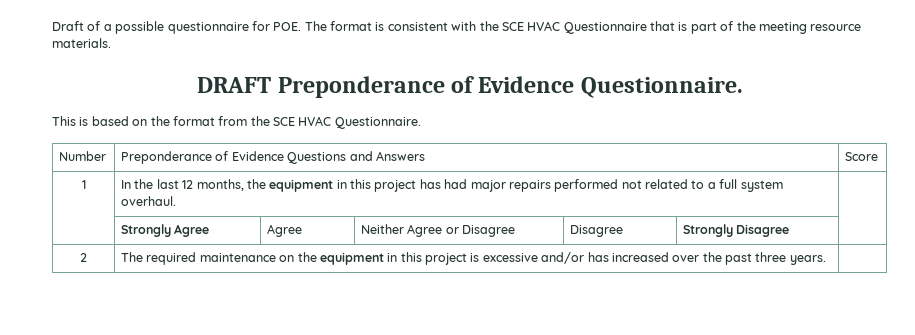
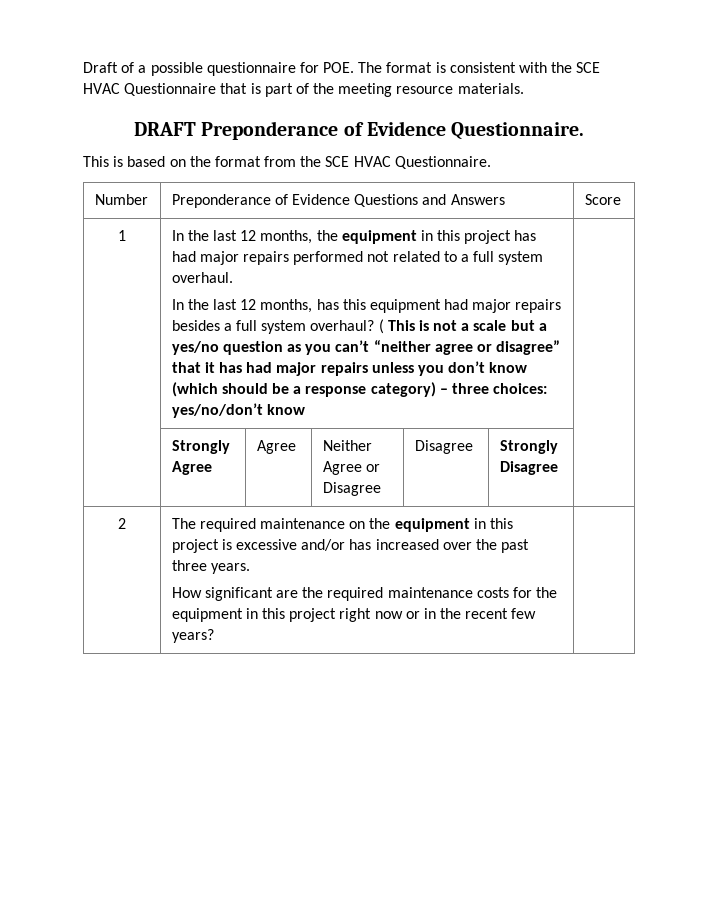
(177, 201) none -> [171,299,562,313] [171,319,547,334] [171,340,561,355] [171,361,528,376] [171,382,548,397] [171,403,305,418] // In the last 12 months, has this equipment had major repairs besides a full system overhaul? ( This is not a scale but a yes/no question as you can’t “neither agree or disagree” that it has had major repairs unless you don’t know (which should be a response category) – three choices: yes/no/don’t know
(826, 260) none -> [171,587,558,601] [171,608,537,622] [171,629,214,643] // How significant are the required maintenance costs for the equipment in this project right now or in the recent few years?

